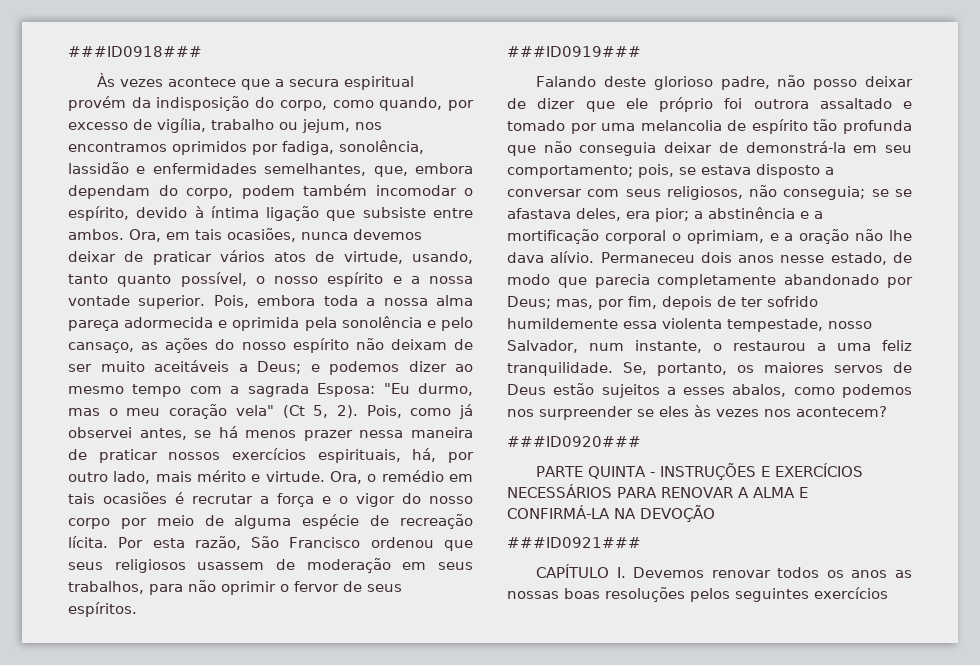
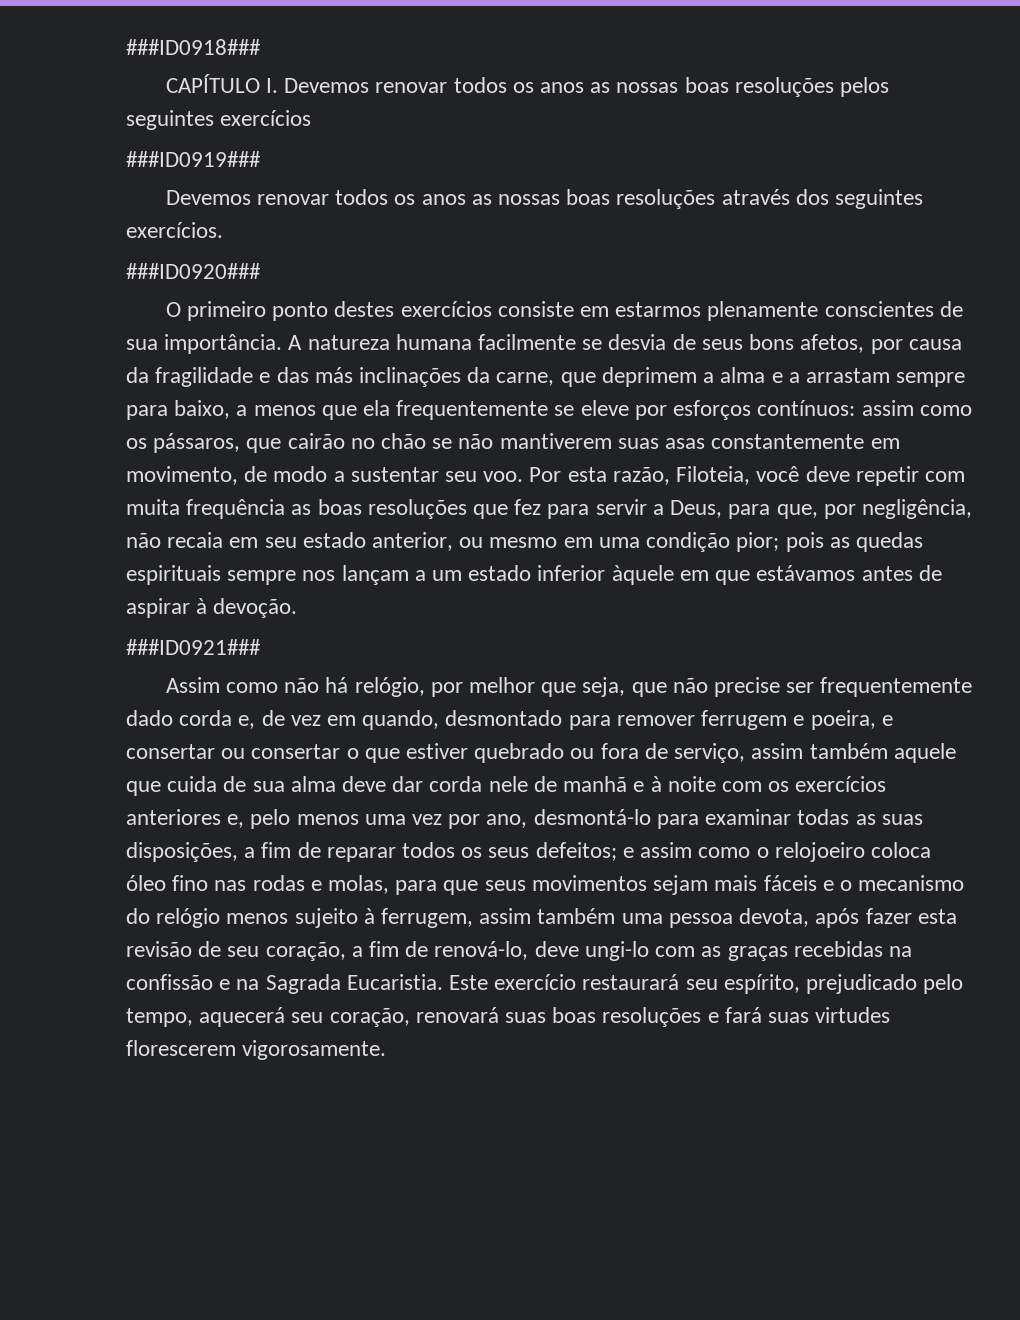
[97,73,415,90] [68,96,475,111] [68,118,382,133] [68,140,424,155] [68,162,473,177] [68,184,473,199] [68,206,473,221] [68,228,422,242] [68,250,473,265] [68,272,473,287] [68,295,473,309] [68,316,474,331] [68,338,473,353] [68,360,473,375] [68,383,473,397] [68,404,473,419] [68,426,473,441] [68,448,474,463] [68,470,473,484] [68,492,473,507] [68,514,473,529] [68,536,473,551] [68,558,473,573] [68,580,402,595] [68,602,137,617] [507,46,641,57] [536,75,913,90] [507,97,912,112] [507,119,912,134] [507,141,912,156] [507,164,834,178] [507,185,912,200] [507,207,823,222] [507,229,912,244] [507,251,912,265] [507,274,913,288] [507,296,818,310] [507,318,872,332] [507,340,912,353] [507,362,912,376] [507,383,912,398] [507,405,887,420] [507,436,641,447] [536,463,863,480] [507,484,808,498] [507,505,715,522] [507,537,641,548] // Às vezes acontece que a secura espiritual provém da indisposição do corpo, como quando, por excesso de vigília, trabalho ou jejum, nos encontramos oprimidos por fadiga, sonolência, lassidão e enfermidades semelhantes, que, embora dependam do corpo, podem também incomodar o espírito, devido à íntima ligação que subsiste entre ambos. Ora, em tais ocasiões, nunca devemos deixar de praticar vários atos de virtude, usando, tanto quanto possível, o nosso espírito e a nossa vontade superior. Pois, embora toda a nossa alma pareça adormecida e oprimida pela sonolência e pelo cansaço, as ações do nosso espírito não deixam de ser muito aceitáveis a Deus; e podemos dizer ao mesmo tempo com a sagrada Esposa: "Eu durmo, mas o meu coração vela" (Ct 5, 2). Pois, como já observei antes, se há menos prazer nessa maneira de praticar nossos exercícios espirituais, há, por outro lado, mais mérito e virtude. Ora, o remédio em tais ocasiões é recrutar a força e o vigor do nosso corpo por meio de alguma espécie de recreação lícita. Por esta razão, São Francisco ordenou que seus religiosos usassem de moderação em seus trabalhos, para não oprimir o fervor de seus espíritos. // ###ID0919### // Falando deste glorioso padre, não posso deixar de dizer que ele próprio foi outrora assaltado e tomado por uma melancolia de espírito tão profunda que não conseguia deixar de demonstrá-la em seu comportamento; pois, se estava disposto a conversar com seus religiosos, não conseguia; se se afastava deles, era pior; a abstinência e a mortificação corporal o oprimiam, e a oração não lhe dava alívio. Permaneceu dois anos nesse estado, de modo que parecia completamente abandonado por Deus; mas, por fim, depois de ter sofrido humildemente essa violenta tempestade, nosso Salvador, num instante, o restaurou a uma feliz tranquilidade. Se, portanto, os maiores servos de Deus estão sujeitos a esses abalos, como podemos nos surpreender se eles às vezes nos acontecem? // ###ID0920### // PARTE QUINTA - INSTRUÇÕES E EXERCÍCIOS NECESSÁRIOS PARA RENOVAR A ALMA E CONFIRMÁ-LA NA DEVOÇÃO // ###ID0921### -> (261, 47) none
(888, 593) none -> [126,151,261,167] [165,189,923,209] [126,222,223,238] [126,263,261,279] [165,301,963,321] [126,334,962,354] [126,367,966,387] [126,400,972,420] [126,433,900,453] [126,466,965,486] [126,499,972,519] [126,532,923,552] [126,565,942,585] [126,598,298,618] [126,639,261,655] [165,677,973,697] [126,710,893,730] [126,743,956,763] [126,776,887,796] [126,809,923,829] [126,842,931,862] [126,875,965,895] [126,908,957,928] [126,941,912,961] [126,974,964,994] [126,1007,891,1027] [126,1040,387,1060] // ###ID0919### // Devemos renovar todos os anos as nossas boas resoluções através dos seguintes exercícios. // ###ID0920### // O primeiro ponto destes exercícios consiste em estarmos plenamente conscientes de sua importância. A natureza humana facilmente se desvia de seus bons afetos, por causa da fragilidade e das más inclinações da carne, que deprimem a alma e a arrastam sempre para baixo, a menos que ela frequentemente se eleve por esforços contínuos: assim como os pássaros, que cairão no chão se não mantiverem suas asas constantemente em movimento, de modo a sustentar seu voo. Por esta razão, Filoteia, você deve repetir com muita frequência as boas resoluções que fez para servir a Deus, para que, por negligência, não recaia em seu estado anterior, ou mesmo em uma condição pior; pois as quedas espirituais sempre nos lançam a um estado inferior àquele em que estávamos antes de aspirar à devoção. // ###ID0921### // Assim como não há relógio, por melhor que seja, que não precise ser frequentemente dado corda e, de vez em quando, desmontado para remover ferrugem e poeira, e consertar ou consertar o que estiver quebrado ou fora de serviço, assim também aquele que cuida de sua alma deve dar corda nele de manhã e à noite com os exercícios anteriores e, pelo menos uma vez por ano, desmontá-lo para examinar todas as suas disposições, a fim de reparar todos os seus defeitos; e assim como o relojoeiro coloca óleo fino nas rodas e molas, para que seus movimentos sejam mais fáceis e o mecanismo do relógio menos sujeito à ferrugem, assim também uma pessoa devota, após fazer esta revisão de seu coração, a fim de renová-lo, deve ungi-lo com as graças recebidas na confissão e na Sagrada Eucaristia. Este exercício restaurará seu espírito, prejudicado pelo tempo, aquecerá seu coração, renovará suas boas resoluções e fará suas virtudes florescerem vigorosamente.

